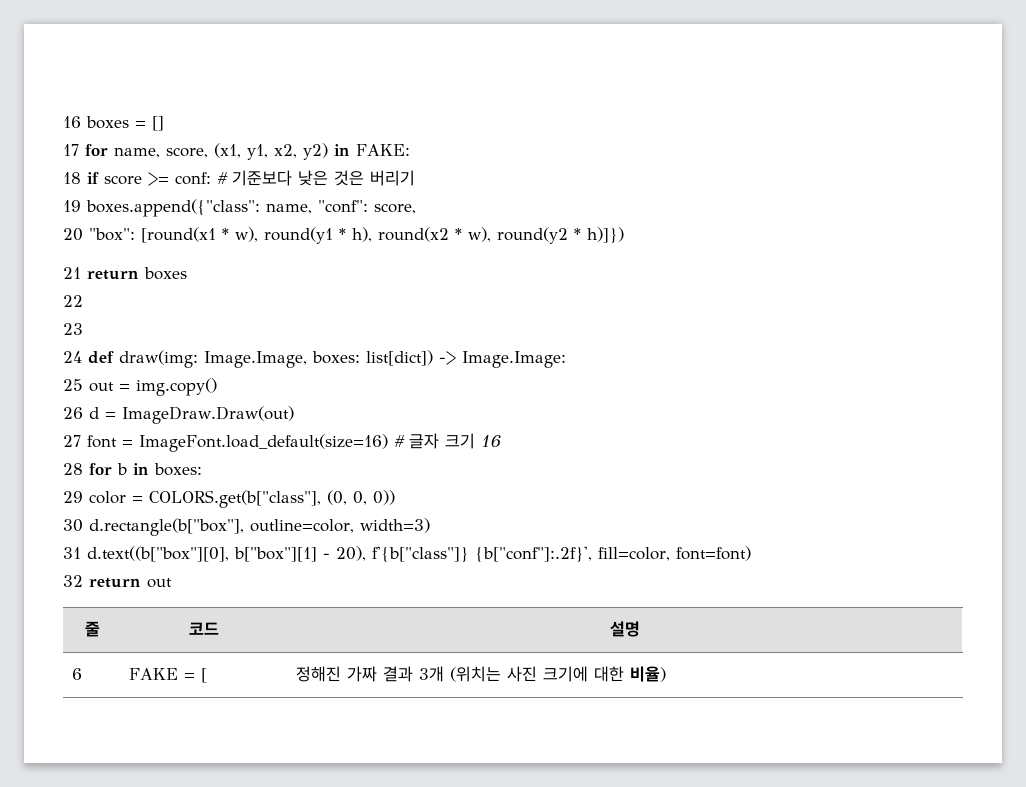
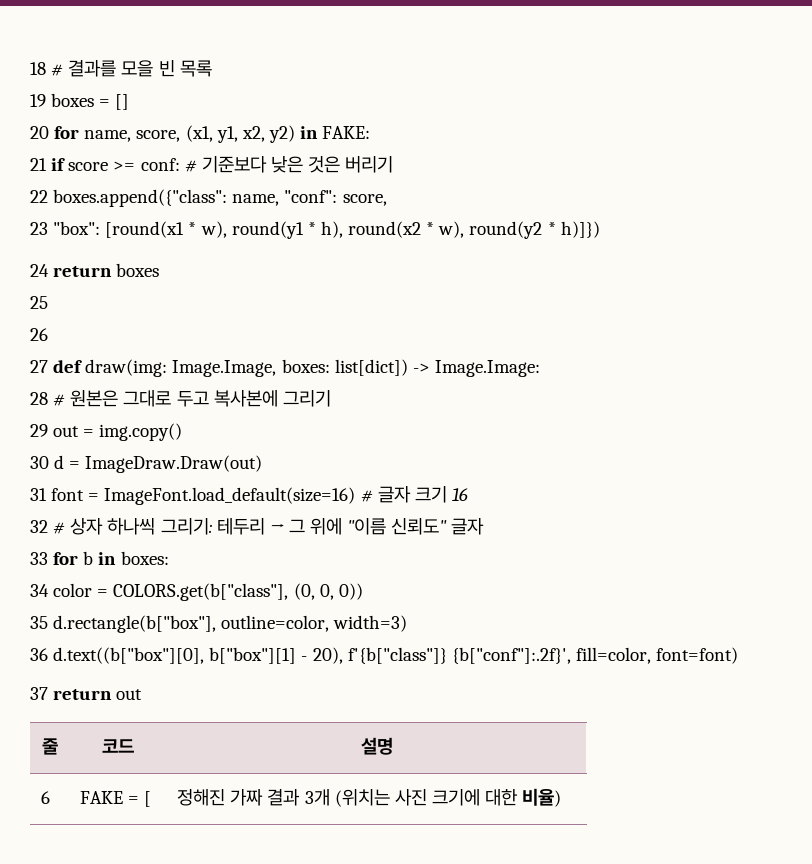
[63,116,81,128] 16 -> [30,60,212,77] [30,94,46,107] 18 # 결과를 모을 빈 목록 // 19
[63,144,79,156] 17 -> [30,126,49,139] 20
[63,172,81,184] 18 -> [30,158,47,171] 21
[63,200,81,212] 19 -> [30,190,48,203] 22
[63,228,83,241] 20 -> [30,222,48,235] 23
[63,267,81,279] 21 -> [30,264,49,277] 24
[63,295,83,307] [63,323,83,335] [63,351,82,363] 22 // 23 // 24 -> [30,296,48,309] [30,328,48,341] [30,360,48,373] 25 // 26 // 27
[63,379,83,391] 25 -> [30,390,331,407] [30,424,48,437] 28 # 원본은 그대로 두고 복사본에 그리기 // 29
[63,407,83,419] 26 -> [30,456,49,469] 30
[63,435,81,447] 27 -> [30,488,47,501] 31
[63,463,83,475] 28 -> [30,518,485,535] [30,552,48,565] 32 # 상자 하나씩 그리기: 테두리 → 그 위에 "이름 신뢰도" 글자 // 33
[63,491,83,503] 29 -> [30,584,49,597] 34
[63,519,83,532] 30 -> [30,616,48,629] 35
[63,547,81,559] 31 -> [30,648,48,661] 36
[63,575,83,587] 32 -> [30,687,48,700] 37

